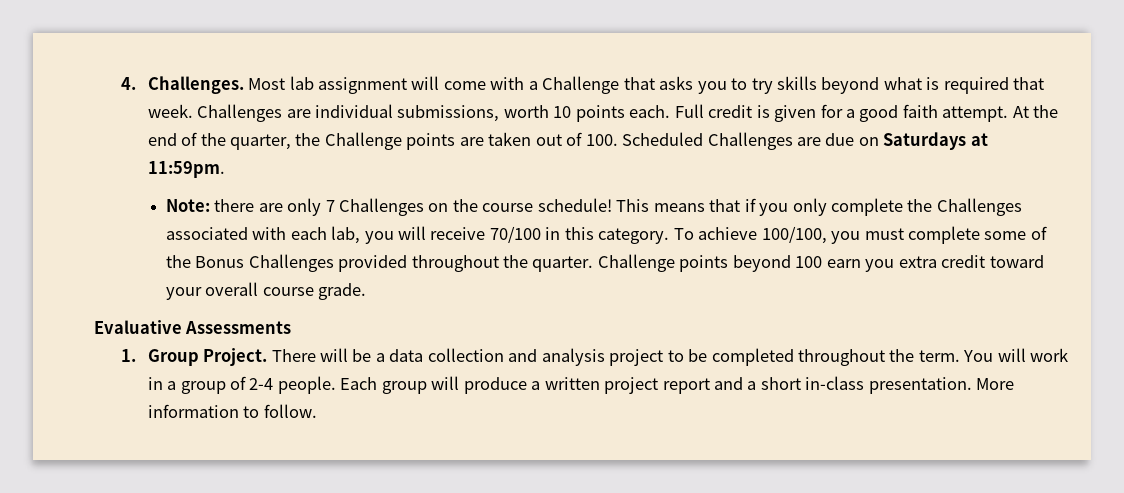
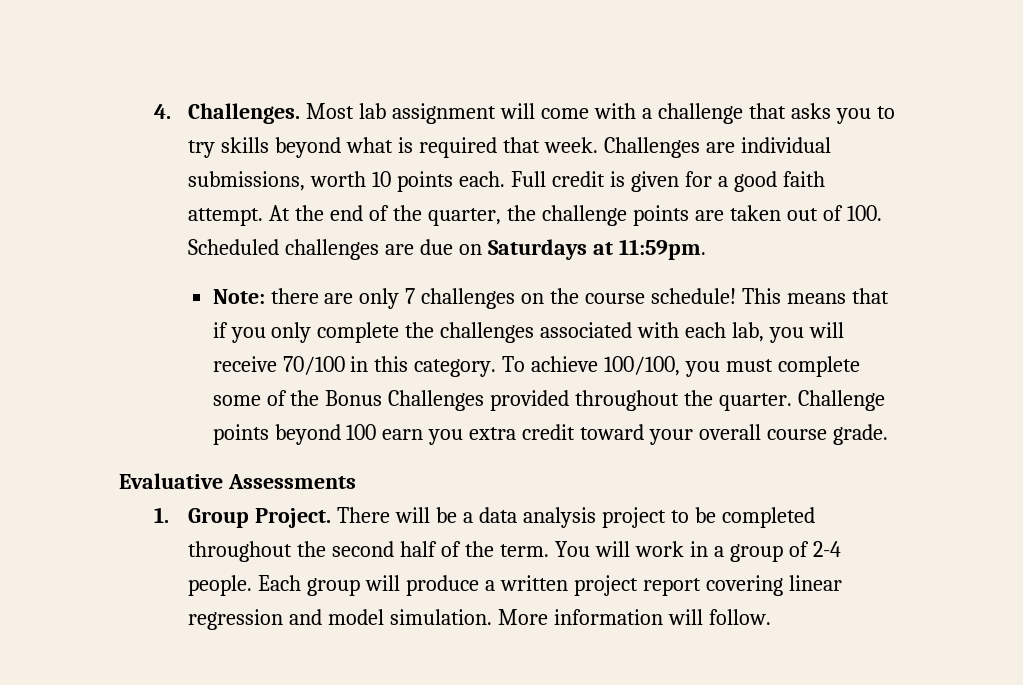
[542,76,620,94] Challenge -> [657,103,743,124] challenge
[324,132,402,150] Challenge -> [541,205,627,226] challenge
[707,132,793,150] Challenges -> [285,239,380,260] challenges
[339,198,425,216] Challenges -> [421,288,516,309] challenges
[936,198,1022,216] Challenges -> [440,322,535,343] challenges
[427,348,538,362] collection and -> (518, 515) none
(915, 355) none -> [332,541,495,557] second half of the
[713,376,972,394] and a short in-class presentation. -> [705,575,842,596] [188,609,493,630] covering linear regression and model simulation.
[243,406,260,418] to -> [668,609,704,625] will

